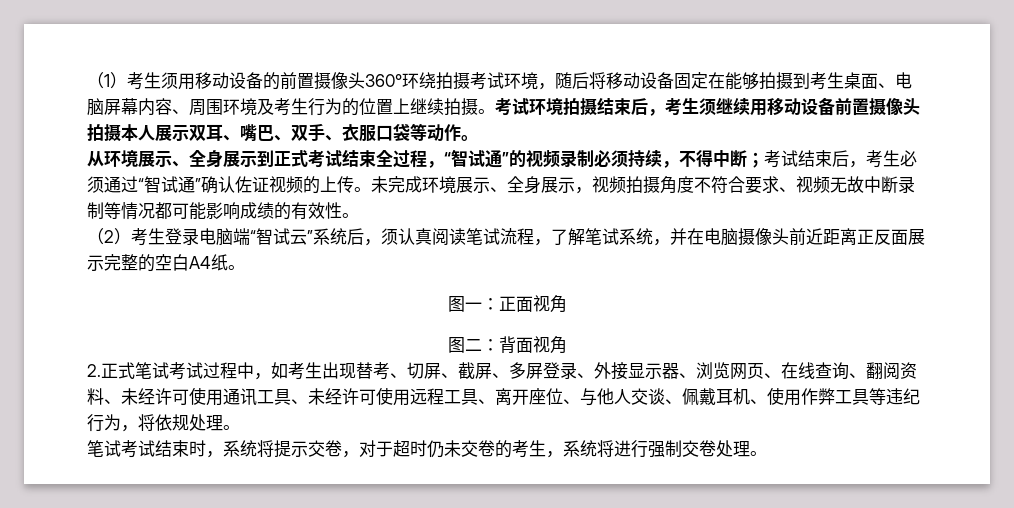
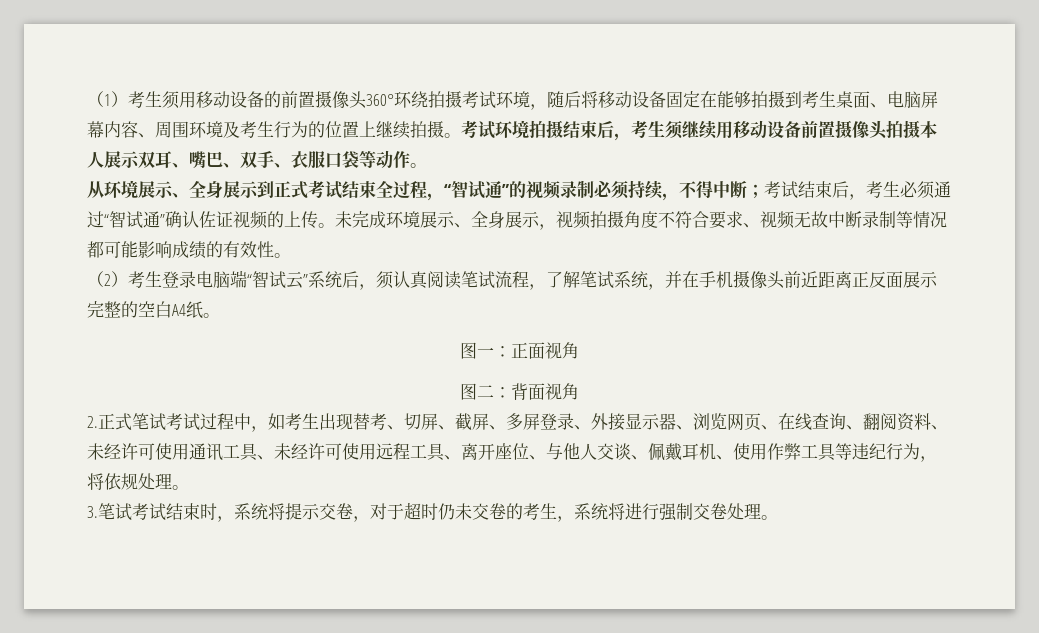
[704,228,738,246] 电脑 -> [699,271,733,288] 手机
(240, 427) none -> [87,506,98,518] 3.

